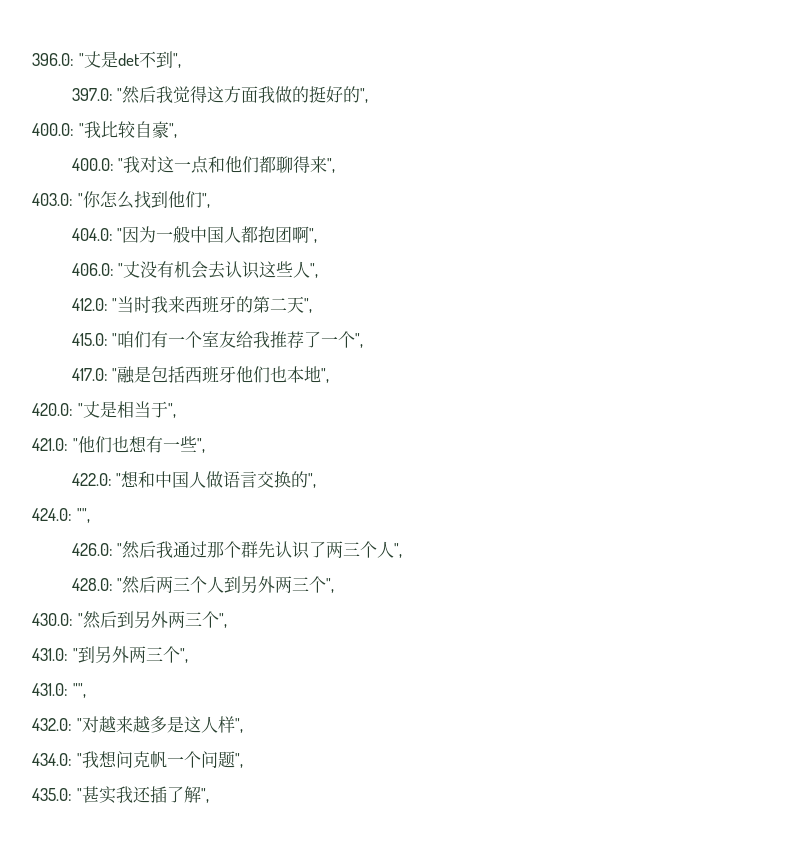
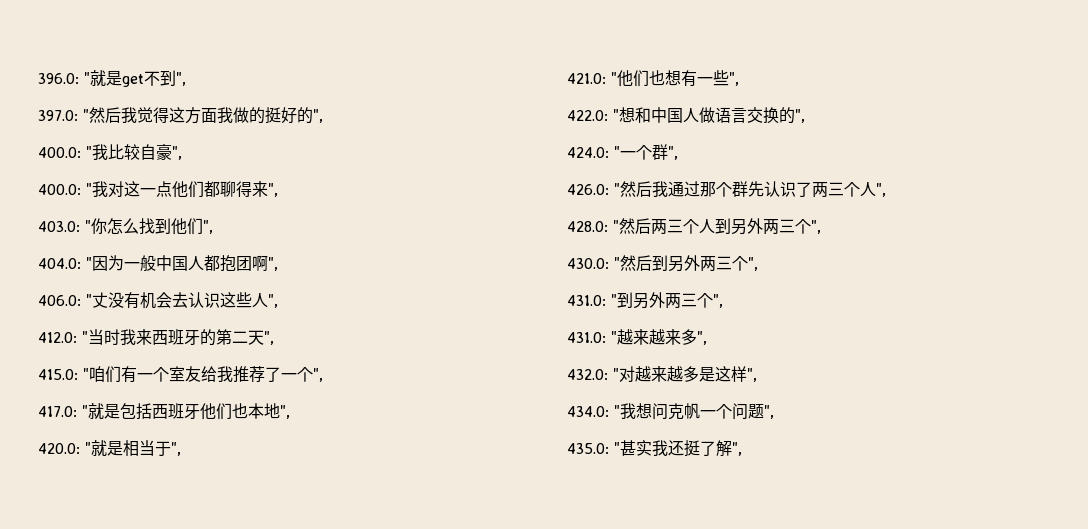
[83,51,139,68] 丈是det -> [90,70,144,87] 就是get
[208,156,226,173] 和 -> (172, 189) none
[117,366,136,384] 融 -> [88,403,104,419] 就
[82,401,100,418] 丈 -> [91,440,107,456] 就
[76,508,90,523] "", -> [614,144,678,160] "一个群",
[72,683,86,698] "", -> [611,329,707,345] "越来越来多",
[200,716,218,733] 人 -> (731, 374) none
[149,786,167,803] 插 -> [684,440,700,456] 挺

